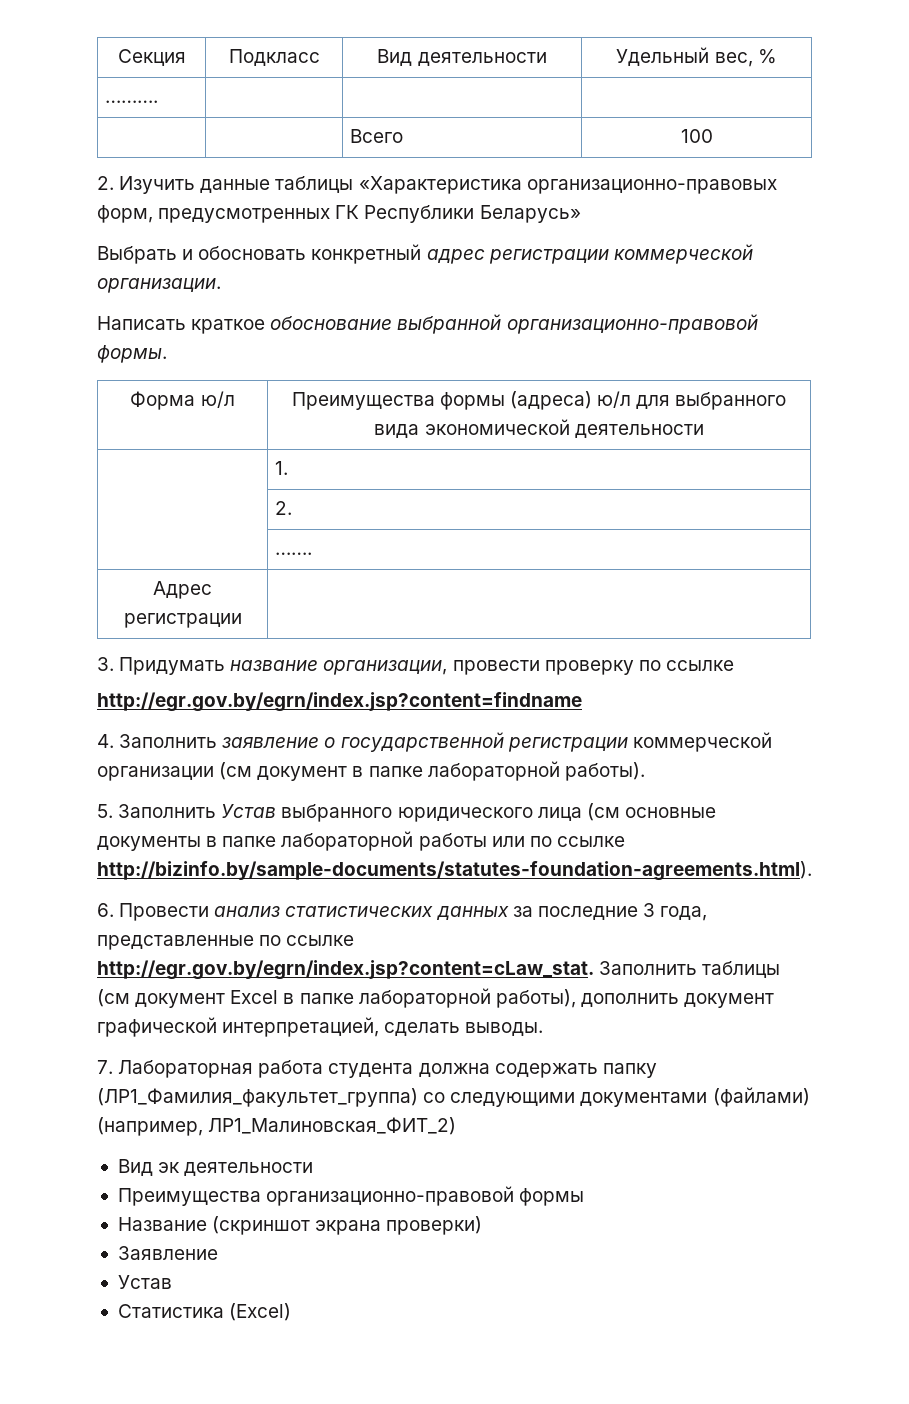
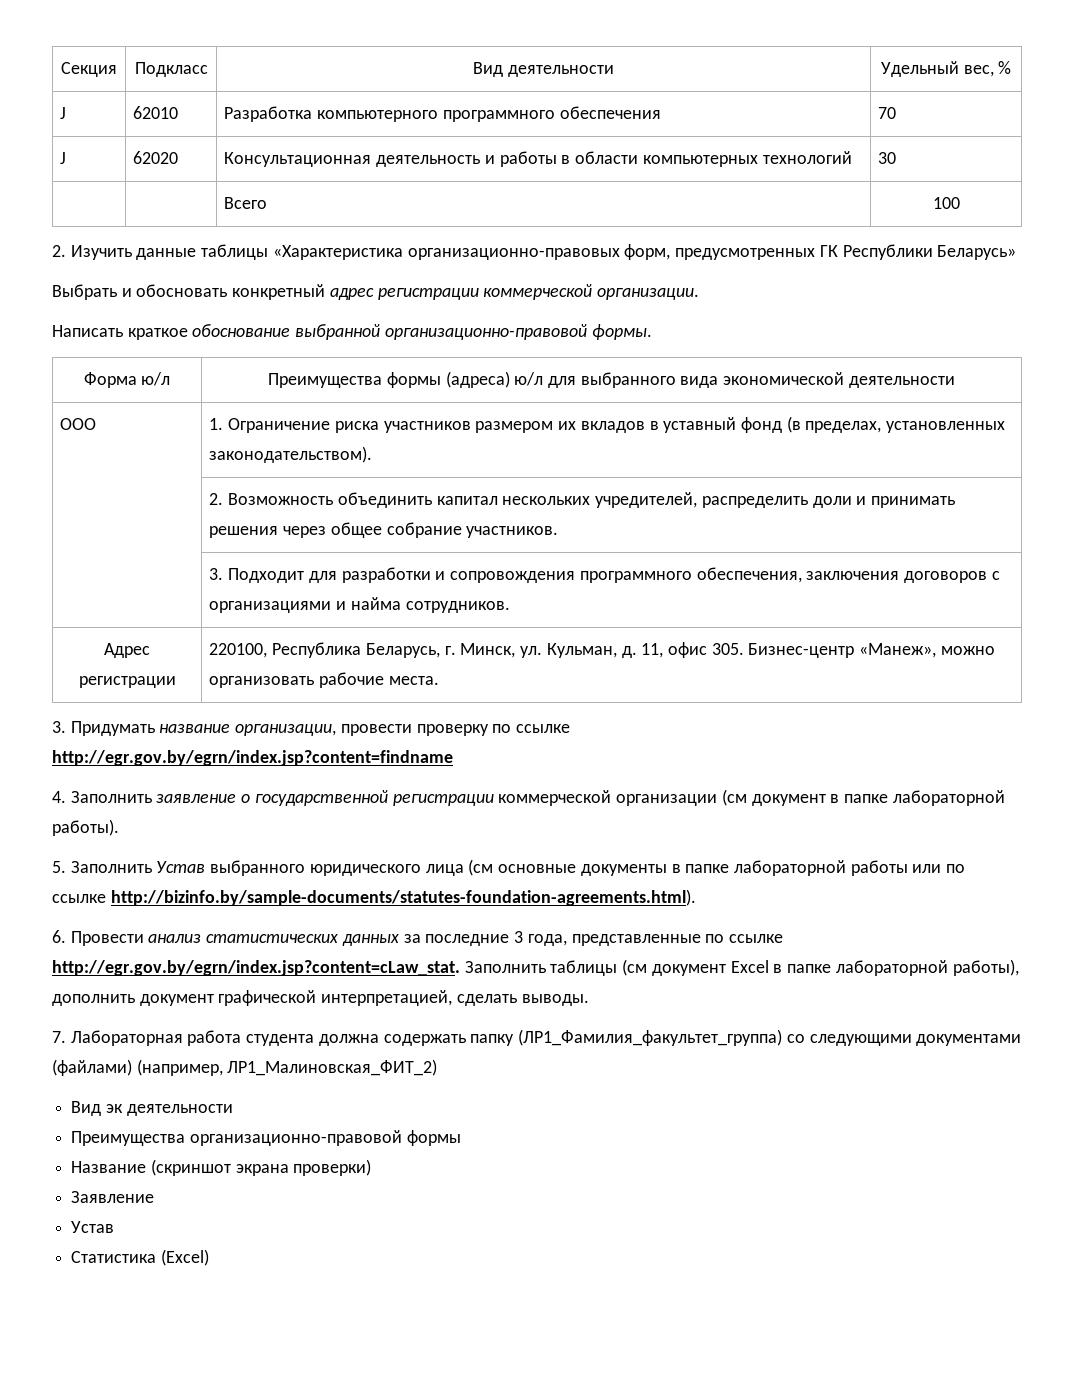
[104,100,158,103] ………. | | | -> [60,107,67,119] [133,106,179,119] [224,106,661,122] [878,107,897,119] [60,152,67,164] [133,151,179,164] [224,151,852,167] [878,152,897,164] J | 62010 | Разработка компьютерного программного обеспечения | 70 // J | 62020 | Консультационная деятельность и работы в области компьютерных технологий | 30
(704, 431) none -> [60,418,97,430] ООО
[274,501,292,515] [274,552,312,555] [153,581,212,599] [123,613,242,628] // | 2. // | ……. // Адрес регистрации | -> [228,416,1006,433] [209,446,373,463] [209,492,955,508] [209,522,559,538] [209,567,1000,583] [209,597,510,613] [104,643,150,658] [78,676,176,688] [209,642,995,658] [209,672,439,688] Ограничение риска участников размером их вкладов в уставный фонд (в пределах, установленных законодательством). // | 2. Возможность объединить капитал нескольких учредителей, распределить доли и принимать решения через общее собрание участников. // | 3. Подходит для разработки и сопровождения программного обеспечения, заключения договоров с организациями и найма сотрудников. // Адрес регистрации | 220100, Республика Беларусь, г. Минск, ул. Кульман, д. 11, офис 305. Бизнес-центр «Манеж», можно организовать рабочие места.

